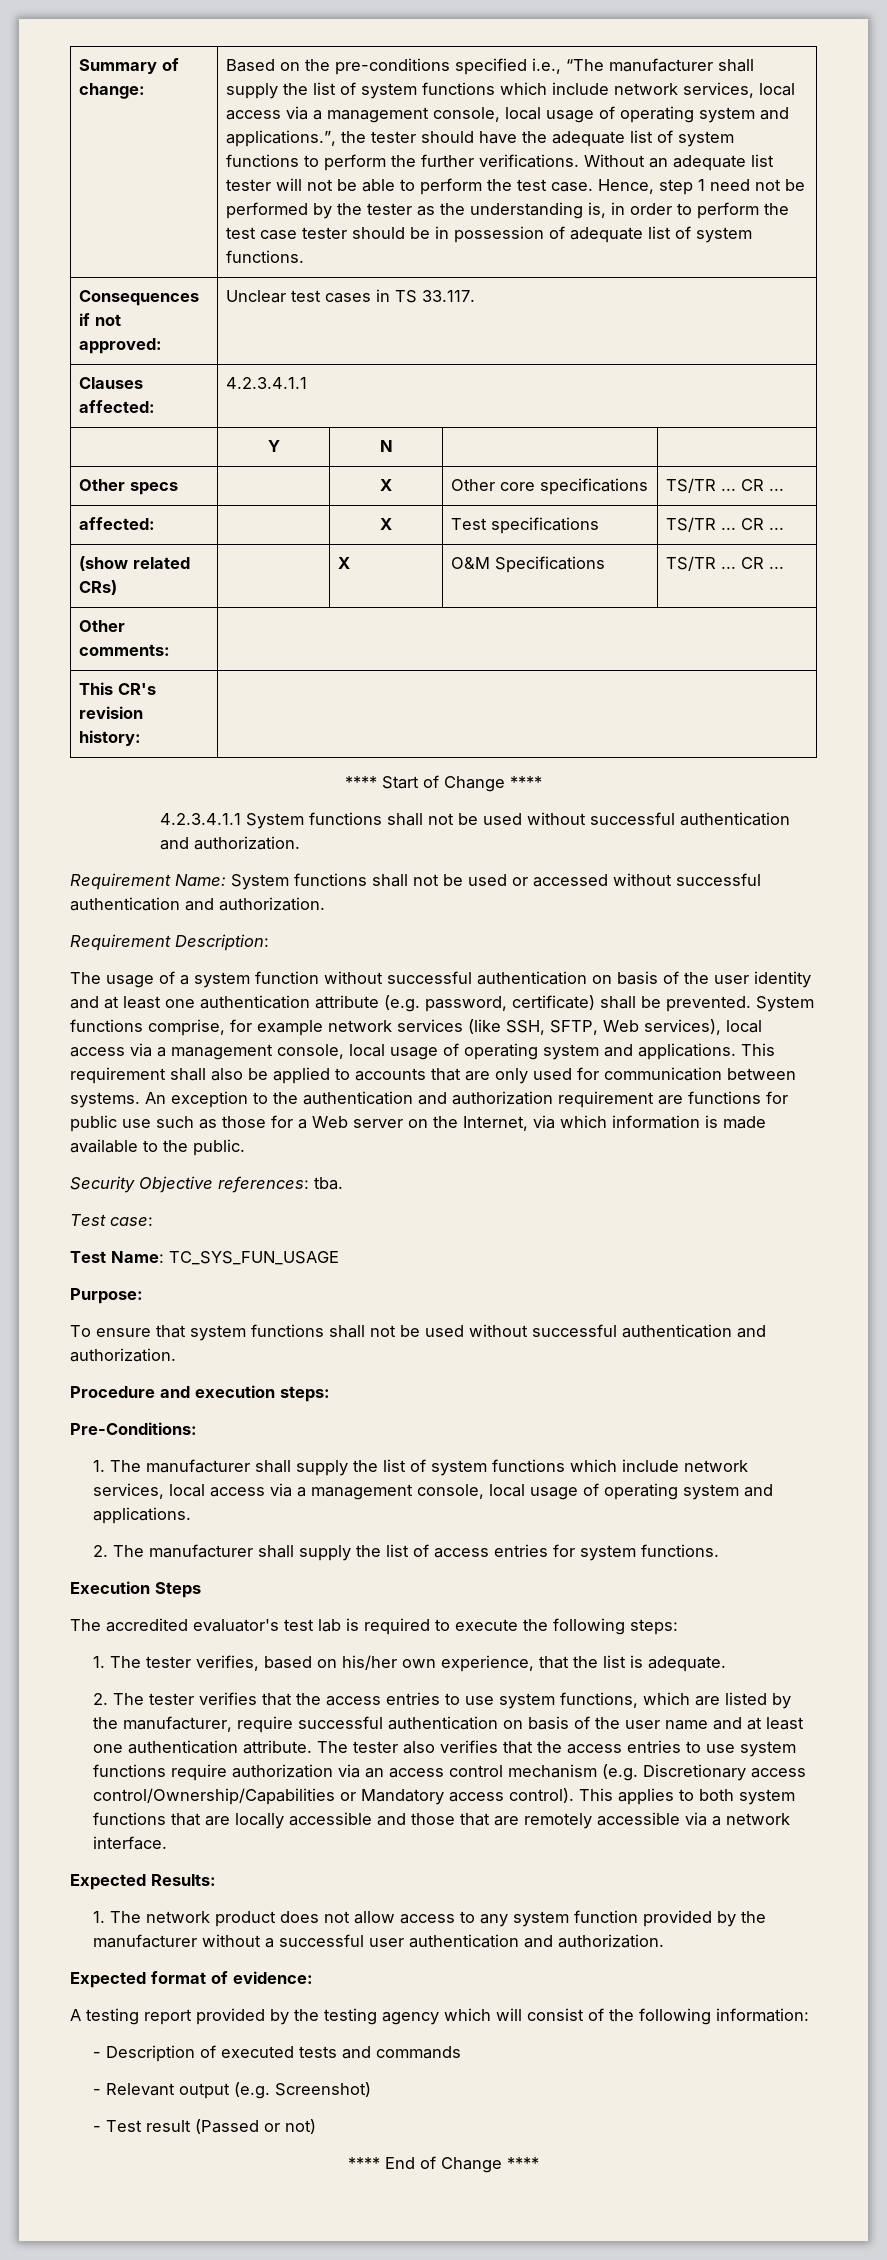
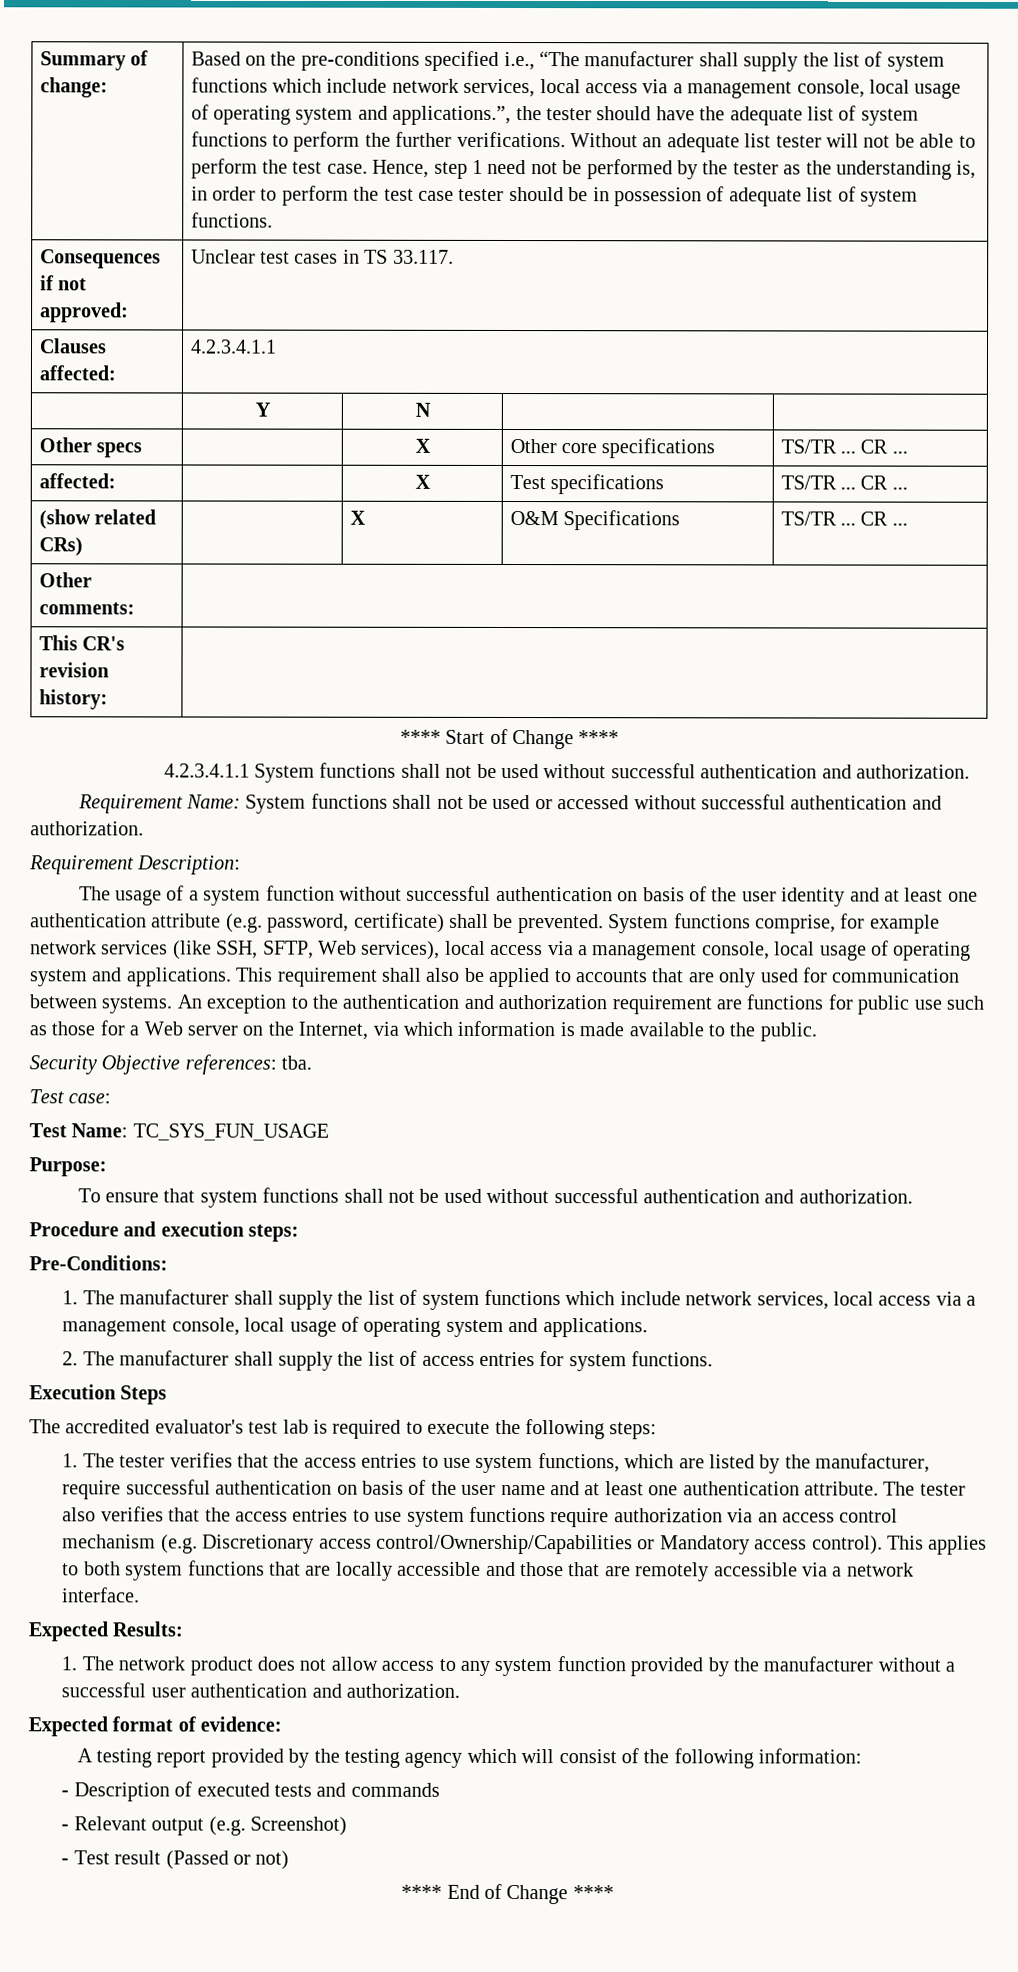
[195,1655,726,1672] [92,1693,194,1705] verifies, based on his/her own experience, that the list is adequate. // 2. The tester -> (166, 1461) none

